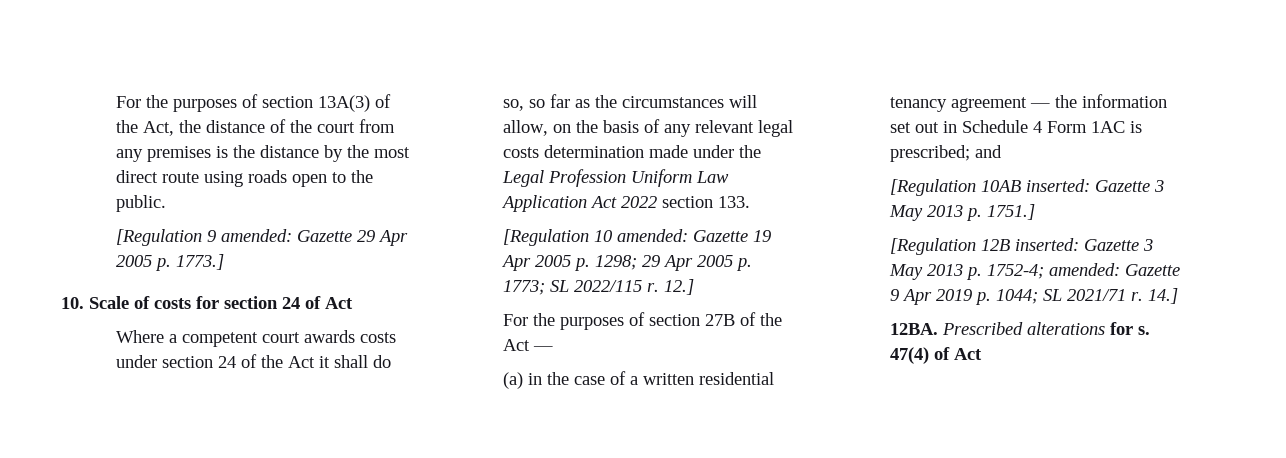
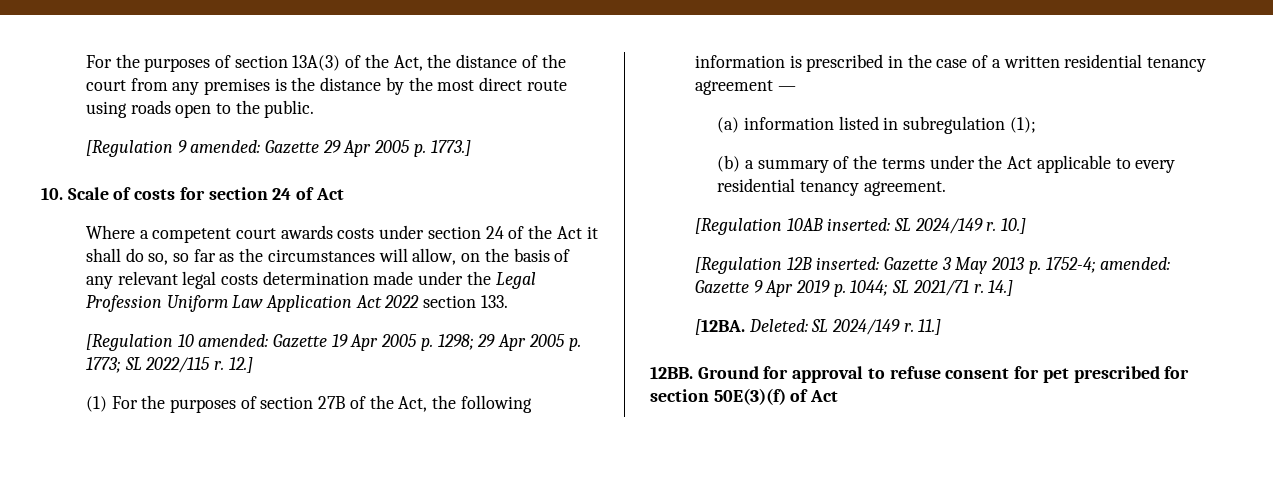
(695, 287) none -> [85,396,107,412] (1)
[503,339,554,351] [503,372,524,389] Act — // (a) -> [398,395,532,413] [694,54,884,72] Act, the following information is prescribed
[1055,94,1168,108] [890,120,1143,133] [890,145,1003,162] [890,179,1165,196] [889,204,1036,221] the information set out in Schedule 4 Form 1AC is prescribed; and // [Regulation 10AB inserted: Gazette 3 May 2013 p. 1751.] -> [717,116,1036,134] [717,155,1176,173] [717,178,946,196] [694,218,1027,235] // (a) information listed in subregulation (1); // (b) a summary of the terms under the Act applicable to every residential tenancy agreement. // [Regulation 10AB inserted: SL 2024/149 r. 10.]
[890,322,1151,335] [890,347,930,364] 12BA. Prescribed alterations for s. 47(4) -> [694,319,942,335] [650,366,1190,383] [650,388,786,405] [12BA. Deleted: SL 2024/149 r. 11.] // 12BB. Ground for approval to refuse consent for pet prescribed for section 50E(3)(f)

